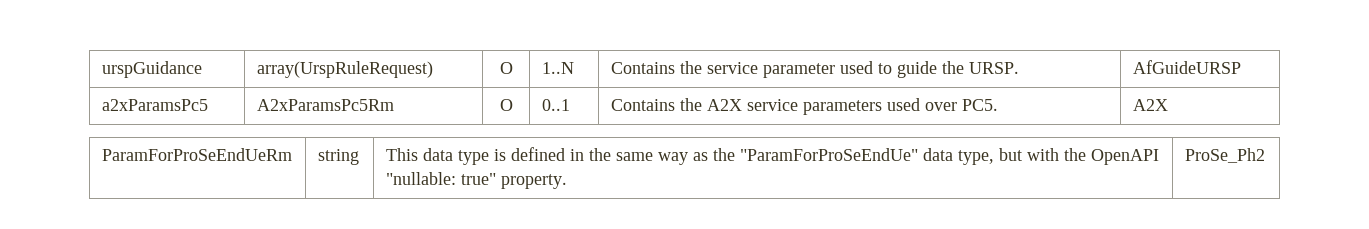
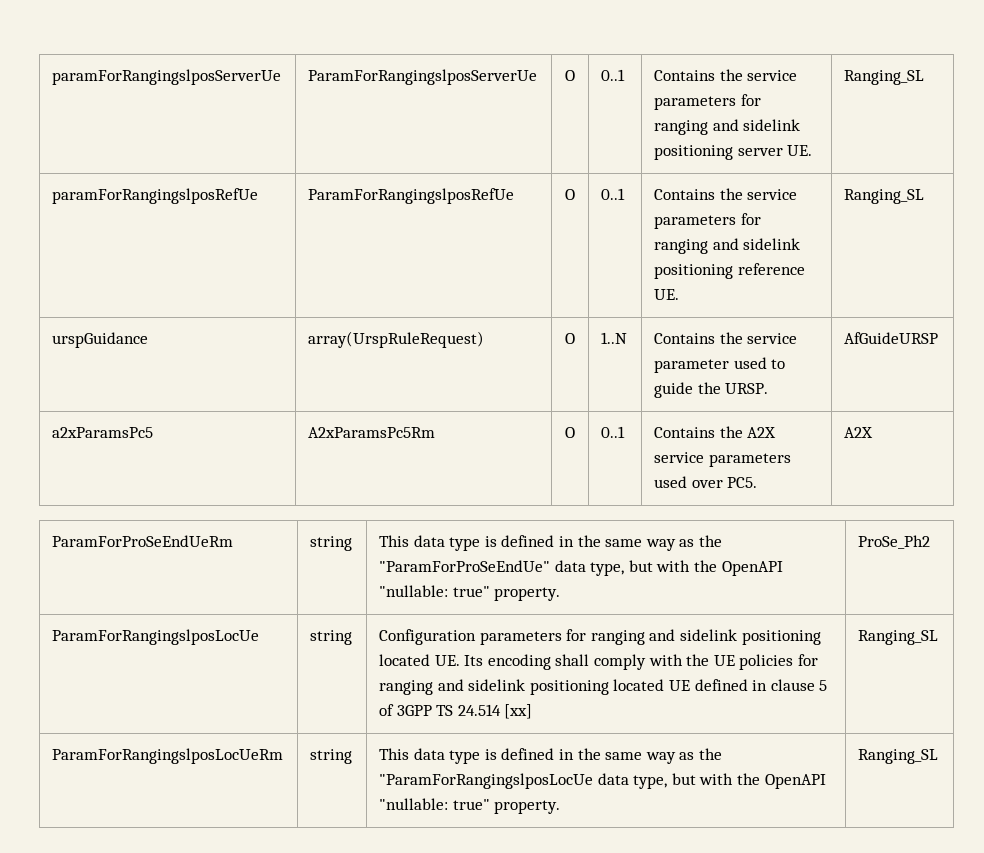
(101, 69) none -> [52,69,282,85] [308,69,538,85] [565,70,575,81] [601,69,626,81] [654,69,798,81] [654,94,761,110] [654,119,801,135] [654,145,813,160] [844,70,925,85] [52,188,259,204] [308,188,515,204] [565,189,575,200] [601,188,626,200] [654,188,798,200] [654,213,761,229] [654,238,801,254] [654,263,805,279] [654,289,680,300] [844,189,925,204] paramForRangingslposServerUe | ParamForRangingslposServerUe | O | 0..1 | Contains the service parameters for ranging and sidelink positioning server UE. | Ranging_SL // paramForRangingslposRefUe | ParamForRangingslposRefUe | O | 0..1 | Contains the service parameters for ranging and sidelink positioning reference UE. | Ranging_SL //
(1265, 155) none -> [52,629,260,645] [310,630,353,645] [379,629,821,645] [379,654,818,670] [379,679,828,695] [379,704,533,719] [858,630,939,645] [52,748,284,764] [310,749,353,764] [379,748,722,764] [379,773,826,789] [379,798,561,814] [858,749,939,764] // ParamForRangingslposLocUe | string | Configuration parameters for ranging and sidelink positioning located UE. Its encoding shall comply with the UE policies for ranging and sidelink positioning located UE defined in clause 5 of 3GPP TS 24.514 [xx] | Ranging_SL // ParamForRangingslposLocUeRm | string | This data type is defined in the same way as the "ParamForRangingslposLocUe data type, but with the OpenAPI "nullable: true" property. | Ranging_SL

